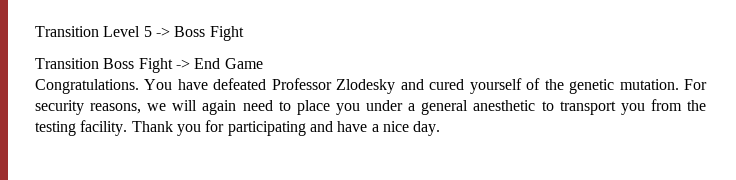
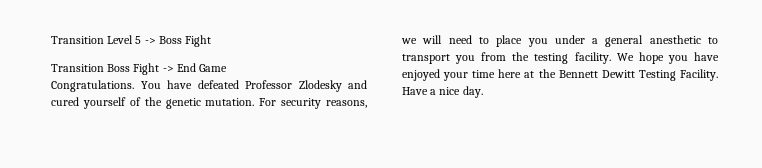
[202,100,237,115] again -> (443, 39) none
[131,120,368,136] Thank you for participating and have -> [616,52,719,64] [402,69,718,81] [402,87,428,95] We hope you have enjoyed your time here at the Bennett Dewitt Testing Facility. Have

